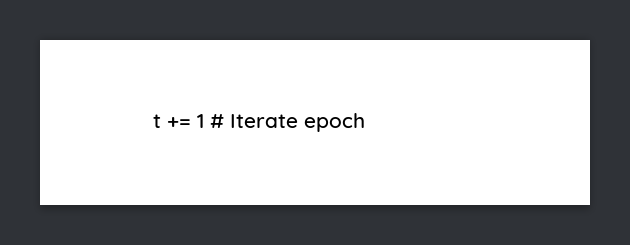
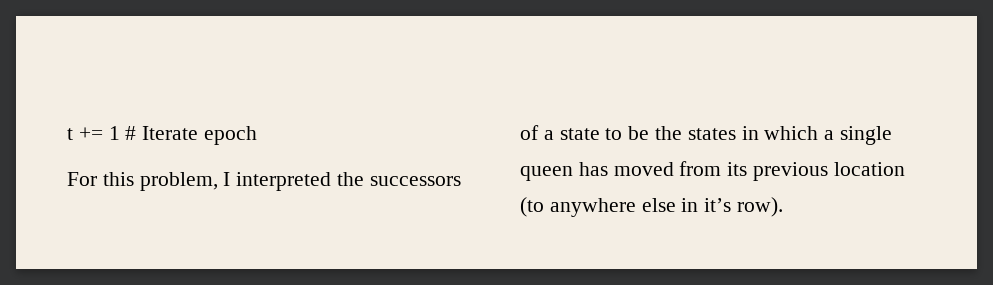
(365, 122) none -> [67,172,461,191] [520,125,893,145] [520,161,905,181] [520,197,784,217] // For this problem, I interpreted the successors of a state to be the states in which a single queen has moved from its previous location (to anywhere else in it’s row).

